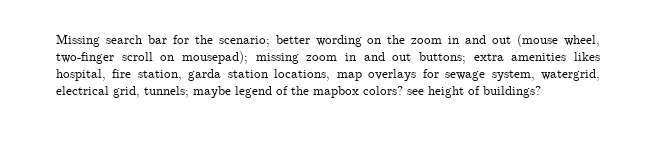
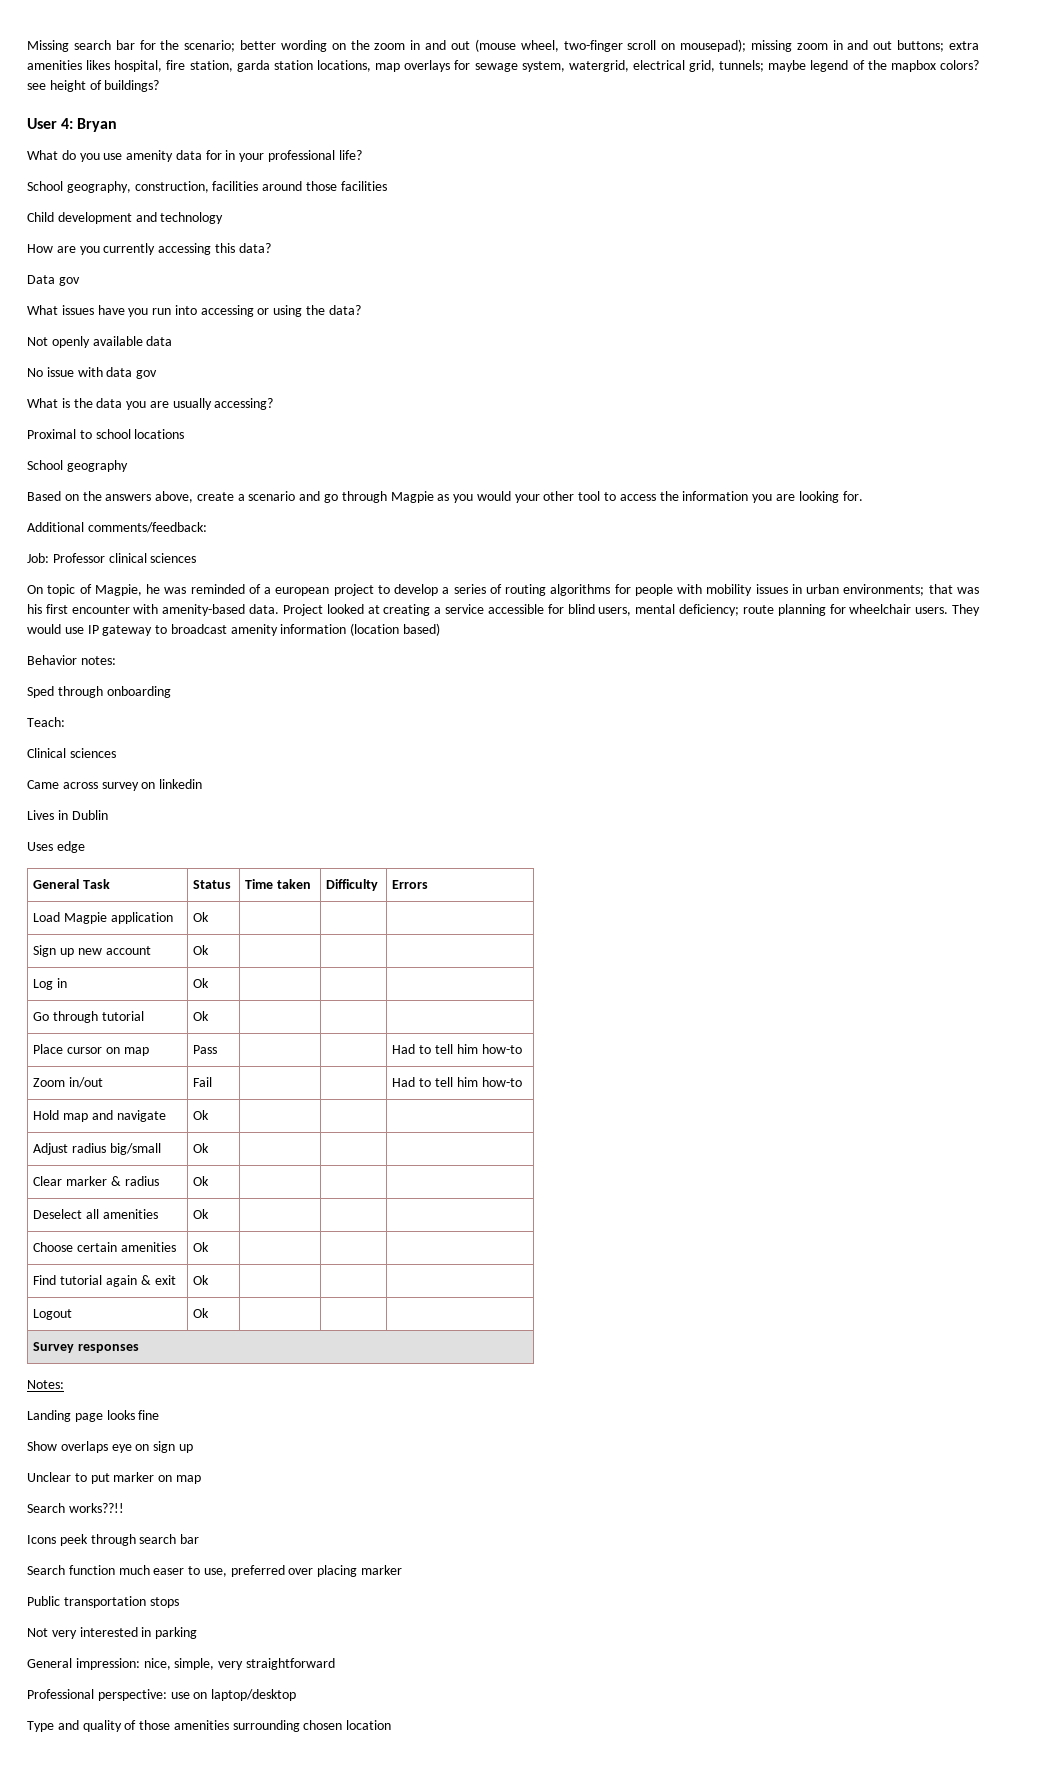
(541, 92) none -> [27,118,118,132] [27,150,362,162] [27,181,387,193] [27,212,224,224] [27,243,271,255] [27,275,80,286] [27,305,361,317] [27,336,173,348] [27,367,158,379] [27,398,274,410] [27,429,185,439] [27,460,128,472] [27,491,863,503] [27,522,207,533] [27,553,197,563] [27,584,979,596] [27,604,981,616] [27,623,441,636] [27,655,116,665] [27,686,171,698] [27,717,65,727] [27,748,116,758] [27,779,203,791] [27,810,108,820] [27,841,85,853] [33,879,111,889] [193,880,232,889] [245,879,312,889] [326,879,379,891] [392,880,429,889] [33,912,173,924] [193,912,210,922] [33,945,151,957] [193,945,210,955] [33,978,68,990] [193,978,210,988] [33,1011,144,1023] [193,1011,210,1021] [33,1044,149,1056] [193,1045,218,1054] [392,1044,522,1054] [33,1077,104,1088] [193,1077,213,1087] [392,1077,522,1087] [33,1110,166,1122] [193,1110,210,1120] [33,1143,161,1155] [193,1143,210,1153] [33,1176,159,1186] [193,1176,210,1186] [33,1209,158,1219] [193,1209,210,1219] [33,1242,176,1252] [193,1242,210,1252] [33,1275,176,1287] [193,1275,210,1285] [33,1309,73,1320] [193,1308,210,1318] [33,1342,140,1353] [27,1380,64,1389] [27,1410,160,1422] [27,1441,193,1453] [27,1472,201,1484] [27,1503,124,1513] [27,1534,200,1546] [27,1565,403,1577] [27,1596,179,1608] [27,1627,198,1639] [27,1658,335,1670] [27,1689,297,1701] [27,1720,392,1732] // User 4: Bryan // What do you use amenity data for in your professional life? // School geography, construction, facilities around those facilities // Child development and technology // How are you currently accessing this data? // Data gov // What issues have you run into accessing or using the data? // Not openly available data // No issue with data gov // What is the data you are usually accessing? // Proximal to school locations // School geography // Based on the answers above, create a scenario and go through Magpie as you would your other tool to access the information you are looking for. // Additional comments/feedback: // Job: Professor clinical sciences // On topic of Magpie, he was reminded of a european project to develop a series of routing algorithms for people with mobility issues in urban environments; that was his first encounter with amenity-based data. Project looked at creating a service accessible for blind users, mental deficiency; route planning for wheelchair users. They would use IP gateway to broadcast amenity information (location based) // Behavior notes: // Sped through onboarding // Teach: // Clinical sciences // Came across survey on linkedin // Lives in Dublin // Uses edge // General Task | Status | Time taken | Difficulty | Errors // Load Magpie application | Ok | | | // Sign up new account | Ok | | | // Log in | Ok | | | // Go through tutorial | Ok | | | // Place cursor on map | Pass | | | Had to tell him how-to // Zoom in/out | Fail | | | Had to tell him how-to // Hold map and navigate | Ok | | | // Adjust radius big/small | Ok | | | // Clear marker & radius | Ok | | | // Deselect all amenities | Ok | | | // Choose certain amenities | Ok | | | // Find tutorial again & exit | Ok | | | // Logout | Ok | | | // Survey responses // Notes: // Landing page looks fine // Show overlaps eye on sign up // Unclear to put marker on map // Search works??!! // Icons peek through search bar // Search function much easer to use, preferred over placing marker // Public transportation stops // Not very interested in parking // General impression: nice, simple, very straightforward // Professional perspective: use on laptop/desktop // Type and quality of those amenities surrounding chosen location

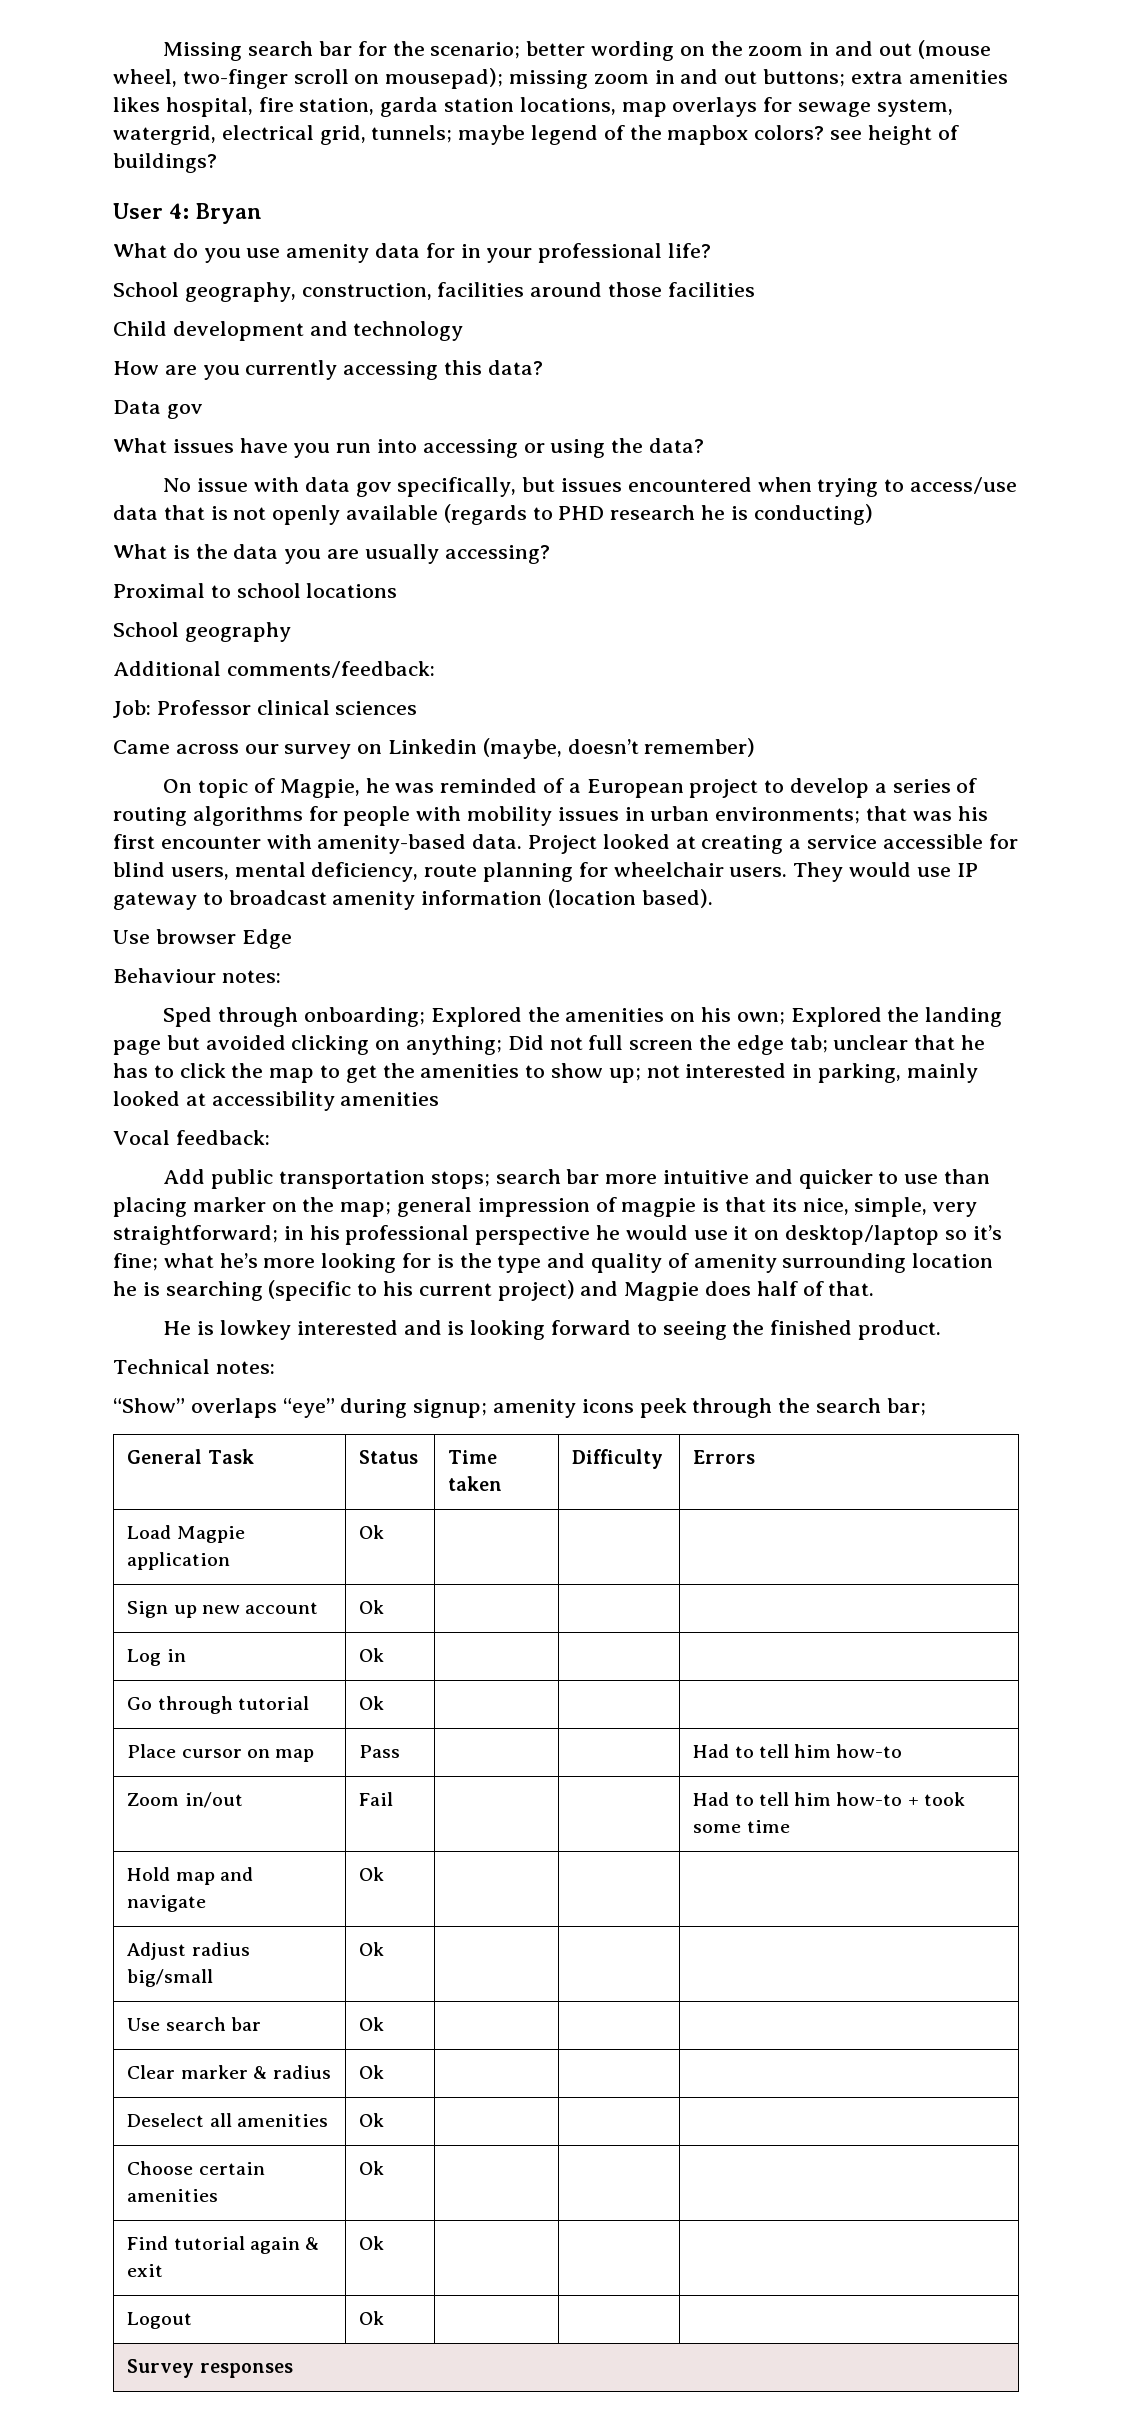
[27,336,173,348] // Not openly available data -> (705, 445) none
(158, 374) none -> [397,477,1018,497] [113,504,873,525] specifically, but issues encountered when trying to access/use data that is not openly available (regards to PHD research he is conducting)
[27,491,863,503] // Based on the answers above, create a scenario and go through Magpie as you would your other tool to access the information you are looking for. -> (291, 632) none
(197, 558) none -> [113,738,756,759] // Came across our survey on Linkedin (maybe, doesn’t remember)
[275,587,330,596] european -> [586,779,684,798] European
[679,604,740,616] deficiency; -> [311,862,419,882] deficiency,
[403,623,441,636] [27,655,116,665] [27,686,171,698] [27,717,65,727] [27,748,116,758] [27,779,203,791] [27,810,108,820] [27,841,85,853] based) // Behavior notes: // Sped through onboarding // Teach: // Clinical sciences // Came across survey on linkedin // Lives in Dublin // Uses edge -> [641,889,713,908] [113,929,292,949] [113,968,281,983] [163,1007,1003,1027] [113,1035,986,1055] [113,1063,978,1083] [113,1091,440,1111] [113,1130,270,1145] [163,1169,991,1189] [113,1197,978,1217] [113,1225,1002,1245] [113,1253,994,1273] [113,1280,875,1301] [163,1320,942,1340] [113,1359,275,1374] [113,1398,926,1418] based). // Use browser Edge // Behaviour notes: // Sped through onboarding; Explored the amenities on his own; Explored the landing page but avoided clicking on anything; Did not full screen the edge tab; unclear that he has to click the map to get the amenities to show up; not interested in parking, mainly looked at accessibility amenities // Vocal feedback: // Add public transportation stops; search bar more intuitive and quicker to use than placing marker on the map; general impression of magpie is that its nice, simple, very straightforward; in his professional perspective he would use it on desktop/laptop so it’s fine; what he’s more looking for is the type and quality of amenity surrounding location he is searching (specific to his current project) and Magpie does half of that. // He is lowkey interested and is looking forward to seeing the finished product. // Technical notes: // “Show” overlaps “eye” during signup; amenity icons peek through the search bar;
(522, 1082) none -> [907,1792,966,1806] [693,1820,790,1833] + took some time
(210, 1148) none -> [127,2017,261,2031] [359,2017,385,2031] // Use search bar | Ok | | |
[27,1380,64,1389] [27,1410,160,1422] [27,1441,193,1453] [27,1472,201,1484] [27,1503,124,1513] [27,1534,200,1546] [27,1565,403,1577] [27,1596,179,1608] [27,1627,198,1639] [27,1658,335,1670] [27,1689,297,1701] [27,1720,392,1732] // Notes: // Landing page looks fine // Show overlaps eye on sign up // Unclear to put marker on map // Search works??!! // Icons peek through search bar // Search function much easer to use, preferred over placing marker // Public transportation stops // Not very interested in parking // General impression: nice, simple, very straightforward // Professional perspective: use on laptop/desktop // Type and quality of those amenities surrounding chosen location -> (293, 2370) none

